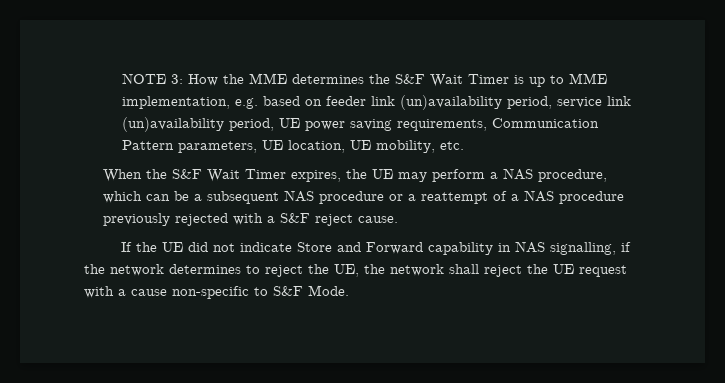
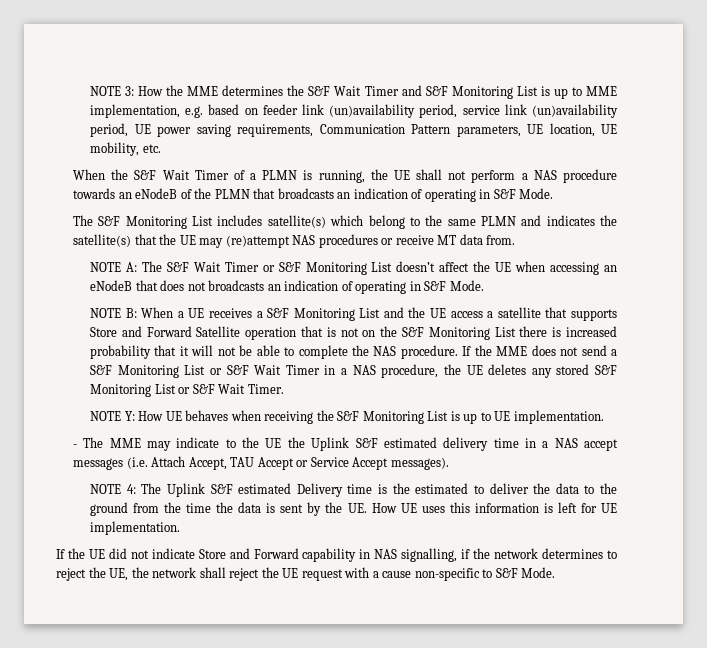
(509, 79) none -> [401,85,538,99] and S&F Monitoring List
[290,168,607,182] [102,190,624,204] [102,213,398,226] expires, the UE may perform a NAS procedure, which can be a subsequent NAS procedure or a reattempt of a NAS procedure previously rejected with a S&F reject cause. -> [233,169,618,183] [73,188,554,202] [73,215,617,229] [73,234,516,248] [90,261,617,275] [90,280,484,294] [90,307,618,321] [90,326,618,340] [90,345,617,359] [90,364,617,378] [90,384,284,397] [90,410,604,424] [73,437,619,451] [73,456,449,470] [90,483,617,497] [90,502,617,516] [90,521,181,535] of a PLMN is running, the UE shall not perform a NAS procedure towards an eNodeB of the PLMN that broadcasts an indication of operating in S&F Mode. // The S&F Monitoring List includes satellite(s) which belong to the same PLMN and indicates the satellite(s) that the UE may (re)attempt NAS procedures or receive MT data from. // NOTE A: The S&F Wait Timer or S&F Monitoring List doesn’t affect the UE when accessing an eNodeB that does not broadcasts an indication of operating in S&F Mode. // NOTE B: When a UE receives a S&F Monitoring List and the UE access a satellite that supports Store and Forward Satellite operation that is not on the S&F Monitoring List there is increased probability that it will not be able to complete the NAS procedure. If the MME does not send a S&F Monitoring List or S&F Wait Timer in a NAS procedure, the UE deletes any stored S&F Monitoring List or S&F Wait Timer. // NOTE Y: How UE behaves when receiving the S&F Monitoring List is up to UE implementation. // - The MME may indicate to the UE the Uplink S&F estimated delivery time in a NAS accept messages (i.e. Attach Accept, TAU Accept or Service Accept messages). // NOTE 4: The Uplink S&F estimated Delivery time is the estimated to deliver the data to the ground from the time the data is sent by the UE. How UE uses this information is left for UE implementation.

